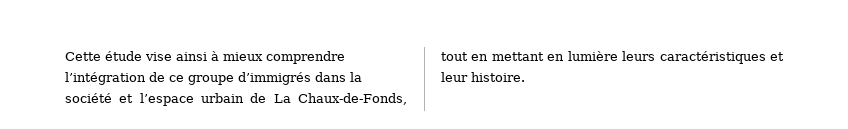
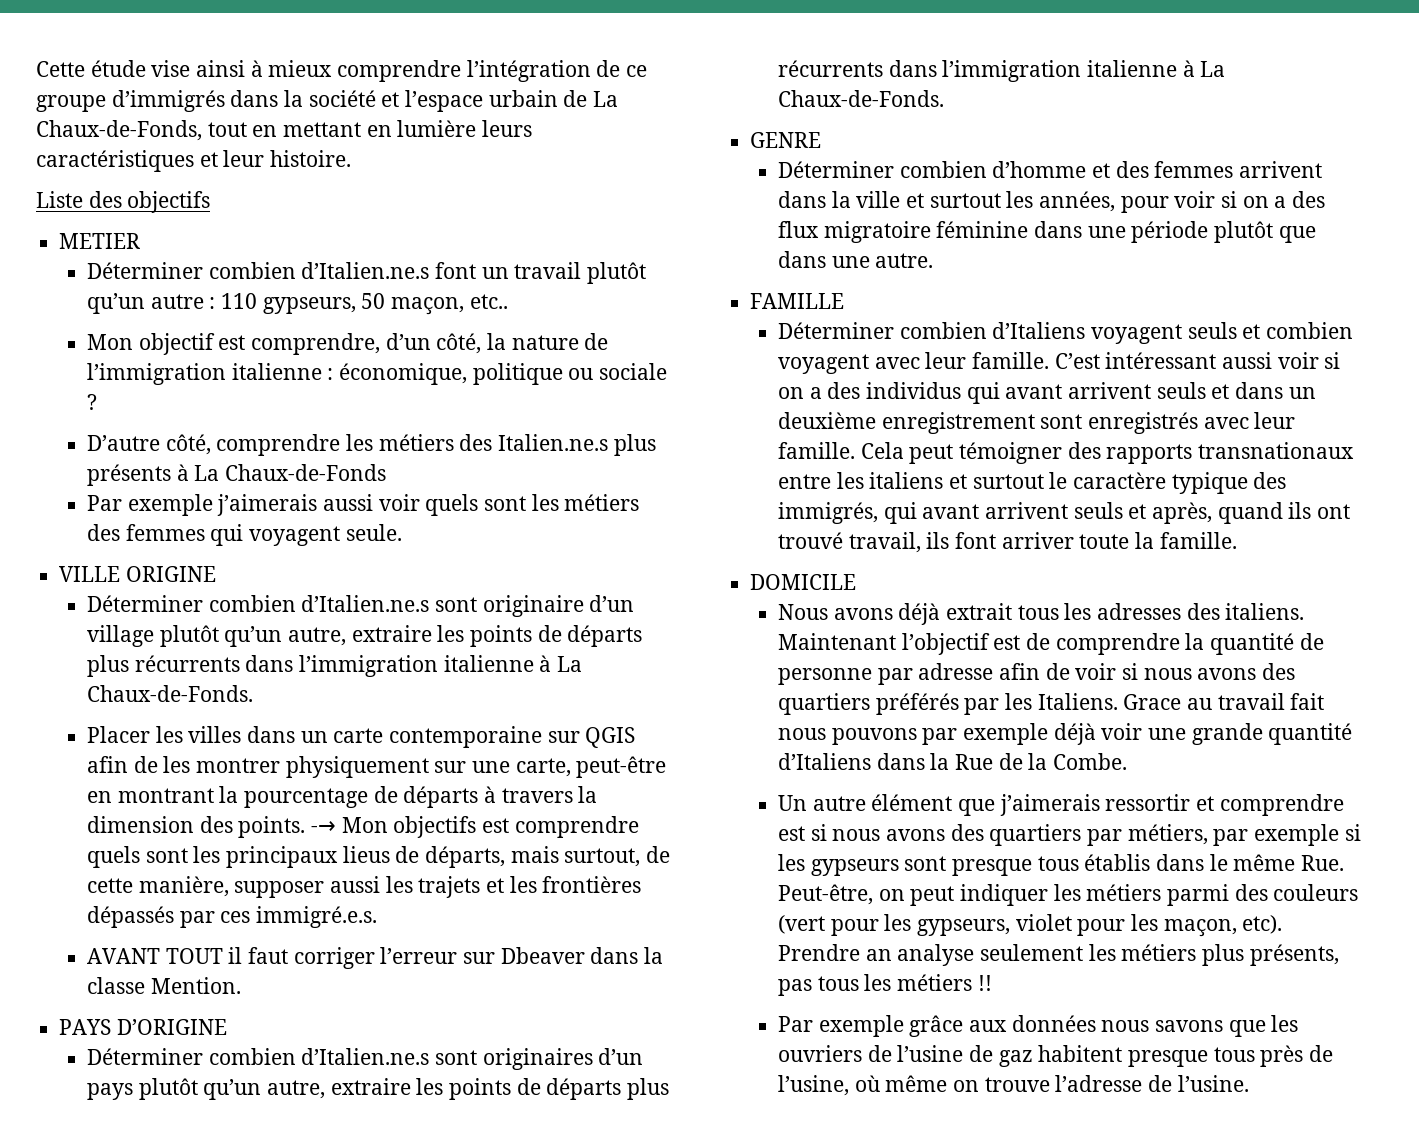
(525, 77) none -> [36,191,211,213] [59,233,141,249] [87,262,647,284] [87,293,508,315] [87,333,609,355] [87,363,668,385] [87,394,98,410] [87,434,656,456] [87,464,387,486] [87,494,640,516] [87,524,402,546] [59,566,216,582] [87,595,635,617] [87,625,643,647] [87,655,583,677] [87,685,254,702] [87,726,636,748] [87,756,667,778] [87,786,598,808] [87,816,639,838] [87,846,671,868] [87,876,642,898] [87,906,378,928] [87,947,664,969] [87,977,241,994] [59,1019,227,1035] [87,1048,644,1070] [87,1078,670,1100] [778,60,1226,82] [778,90,945,107] [750,132,822,148] [778,161,1323,178] [778,191,1326,213] [778,221,1316,243] [778,251,934,268] [750,293,845,309] [778,322,1354,344] [778,352,1341,374] [778,382,1316,404] [778,412,1296,434] [778,442,1355,464] [778,472,1287,494] [778,502,1351,524] [778,532,1237,553] [750,574,857,590] [778,603,1305,625] [778,633,1324,655] [778,663,1296,685] [778,693,1325,715] [778,723,1353,745] [778,753,1128,770] [778,794,1344,816] [778,824,1361,846] [778,854,1345,876] [778,884,1359,906] [778,914,1283,937] [778,944,1339,966] [778,974,992,996] [778,1015,1299,1037] [778,1045,1334,1067] [778,1075,1249,1096] // Liste des objectifs // METIER // Déterminer combien d’Italien.ne.s font un travail plutôt qu’un autre : 110 gypseurs, 50 maçon, etc.. // Mon objectif est comprendre, d’un côté, la nature de l’immigration italienne : économique, politique ou sociale ? // D’autre côté, comprendre les métiers des Italien.ne.s plus présents à La Chaux-de-Fonds // Par exemple j’aimerais aussi voir quels sont les métiers des femmes qui voyagent seule. // VILLE ORIGINE // Déterminer combien d’Italien.ne.s sont originaire d’un village plutôt qu’un autre, extraire les points de départs plus récurrents dans l’immigration italienne à La Chaux-de-Fonds. // Placer les villes dans un carte contemporaine sur QGIS afin de les montrer physiquement sur une carte, peut-être en montrant la pourcentage de départs à travers la dimension des points. -→ Mon objectifs est comprendre quels sont les principaux lieus de départs, mais surtout, de cette manière, supposer aussi les trajets et les frontières dépassés par ces immigré.e.s. // AVANT TOUT il faut corriger l’erreur sur Dbeaver dans la classe Mention. // PAYS D’ORIGINE // Déterminer combien d’Italien.ne.s sont originaires d’un pays plutôt qu’un autre, extraire les points de départs plus récurrents dans l’immigration italienne à La Chaux-de-Fonds. // GENRE // Déterminer combien d’homme et des femmes arrivent dans la ville et surtout les années, pour voir si on a des flux migratoire féminine dans une période plutôt que dans une autre. // FAMILLE // Déterminer combien d’Italiens voyagent seuls et combien voyagent avec leur famille. C’est intéressant aussi voir si on a des individus qui avant arrivent seuls et dans un deuxième enregistrement sont enregistrés avec leur famille. Cela peut témoigner des rapports transnationaux entre les italiens et surtout le caractère typique des immigrés, qui avant arrivent seuls et après, quand ils ont trouvé travail, ils font arriver toute la famille. // DOMICILE // Nous avons déjà extrait tous les adresses des italiens. Maintenant l’objectif est de comprendre la quantité de personne par adresse afin de voir si nous avons des quartiers préférés par les Italiens. Grace au travail fait nous pouvons par exemple déjà voir une grande quantité d’Italiens dans la Rue de la Combe. // Un autre élément que j’aimerais ressortir et comprendre est si nous avons des quartiers par métiers, par exemple si les gypseurs sont presque tous établis dans le même Rue. Peut-être, on peut indiquer les métiers parmi des couleurs (vert pour les gypseurs, violet pour les maçon, etc). Prendre an analyse seulement les métiers plus présents, pas tous les métiers !! // Par exemple grâce aux données nous savons que les ouvriers de l’usine de gaz habitent presque tous près de l’usine, où même on trouve l’adresse de l’usine.

